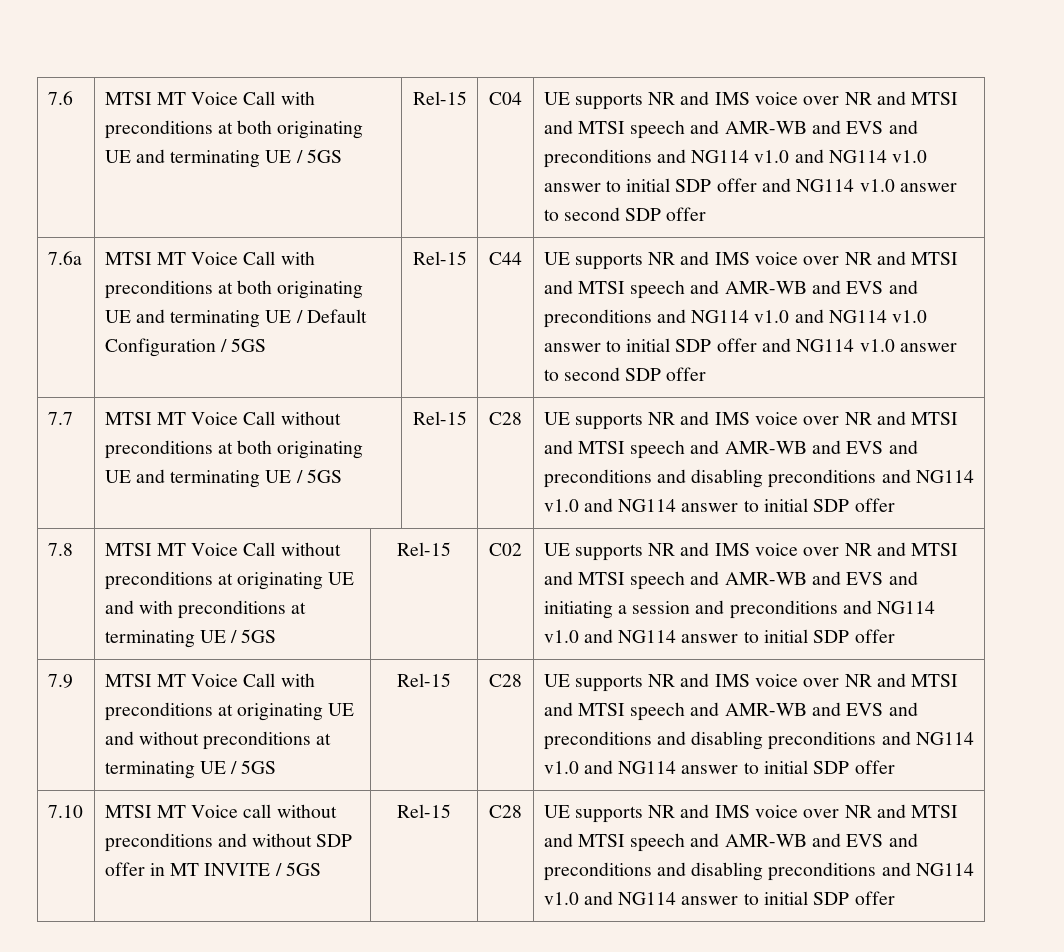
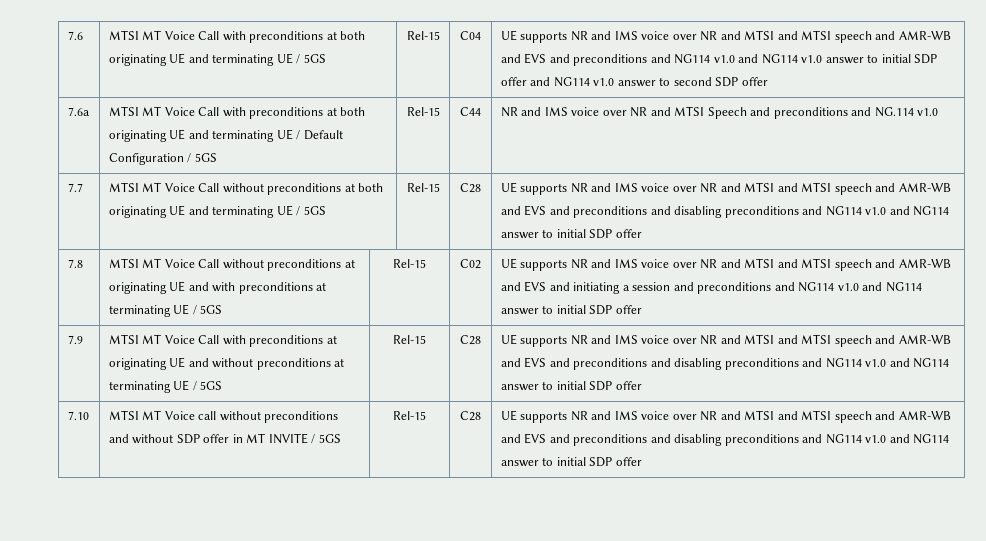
[543,251,959,270] [543,280,918,299] [543,309,928,328] [543,338,957,352] [543,367,707,381] UE supports NR and IMS voice over NR and MTSI and MTSI speech and AMR-WB and EVS and preconditions and NG114 v1.0 and NG114 v1.0 answer to initial SDP offer and NG114 v1.0 answer to second SDP offer -> [500,106,939,119] NR and IMS voice over NR and MTSI Speech and preconditions and NG.114 v1.0

